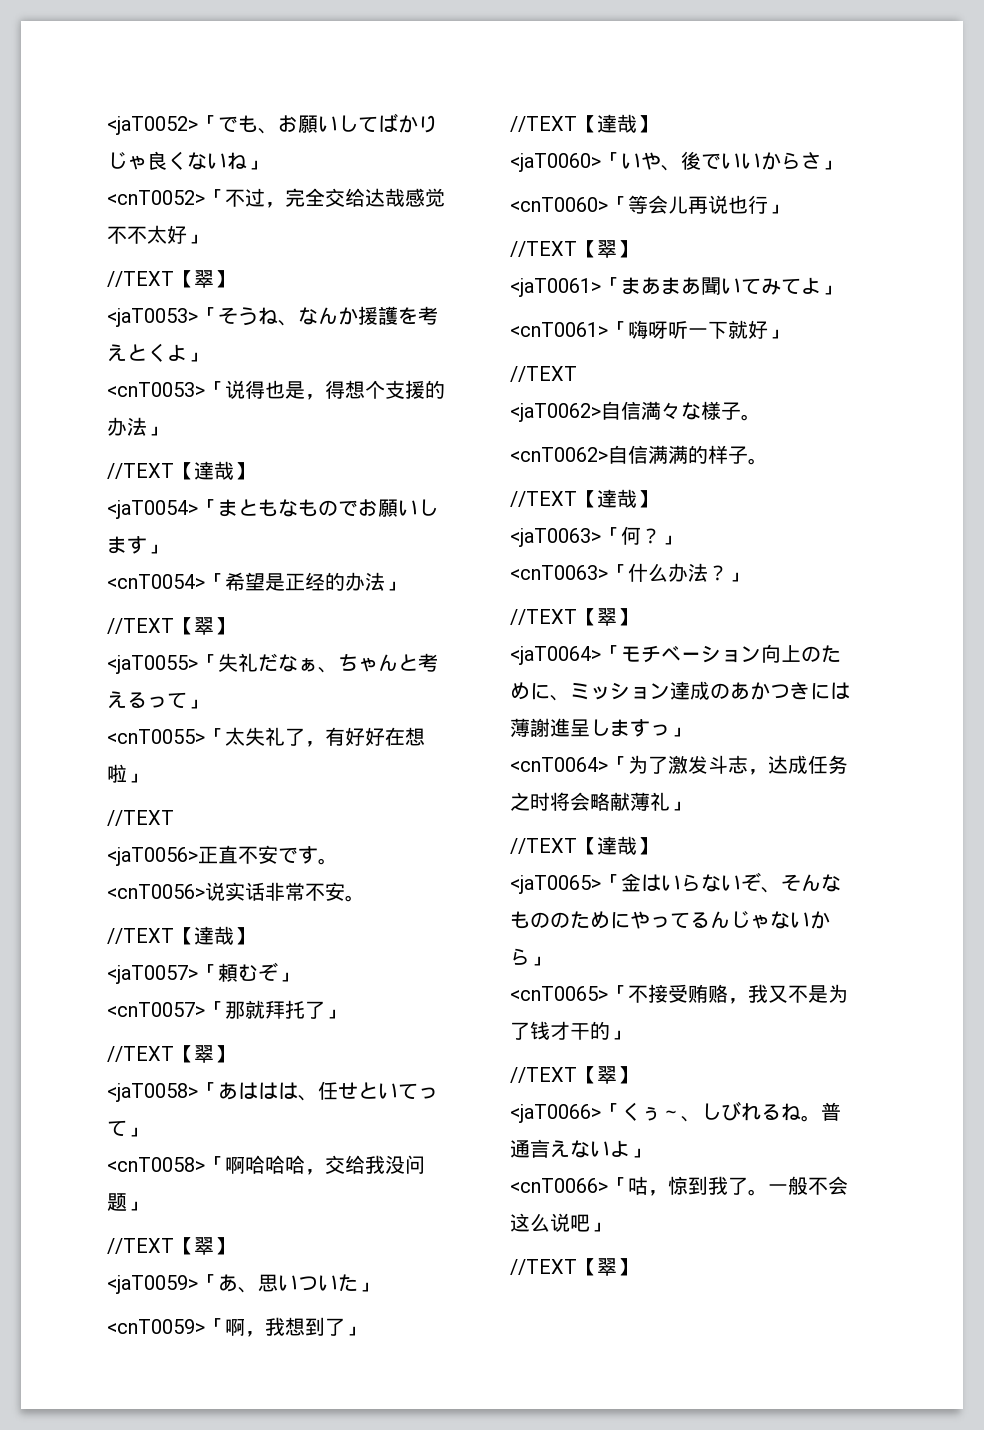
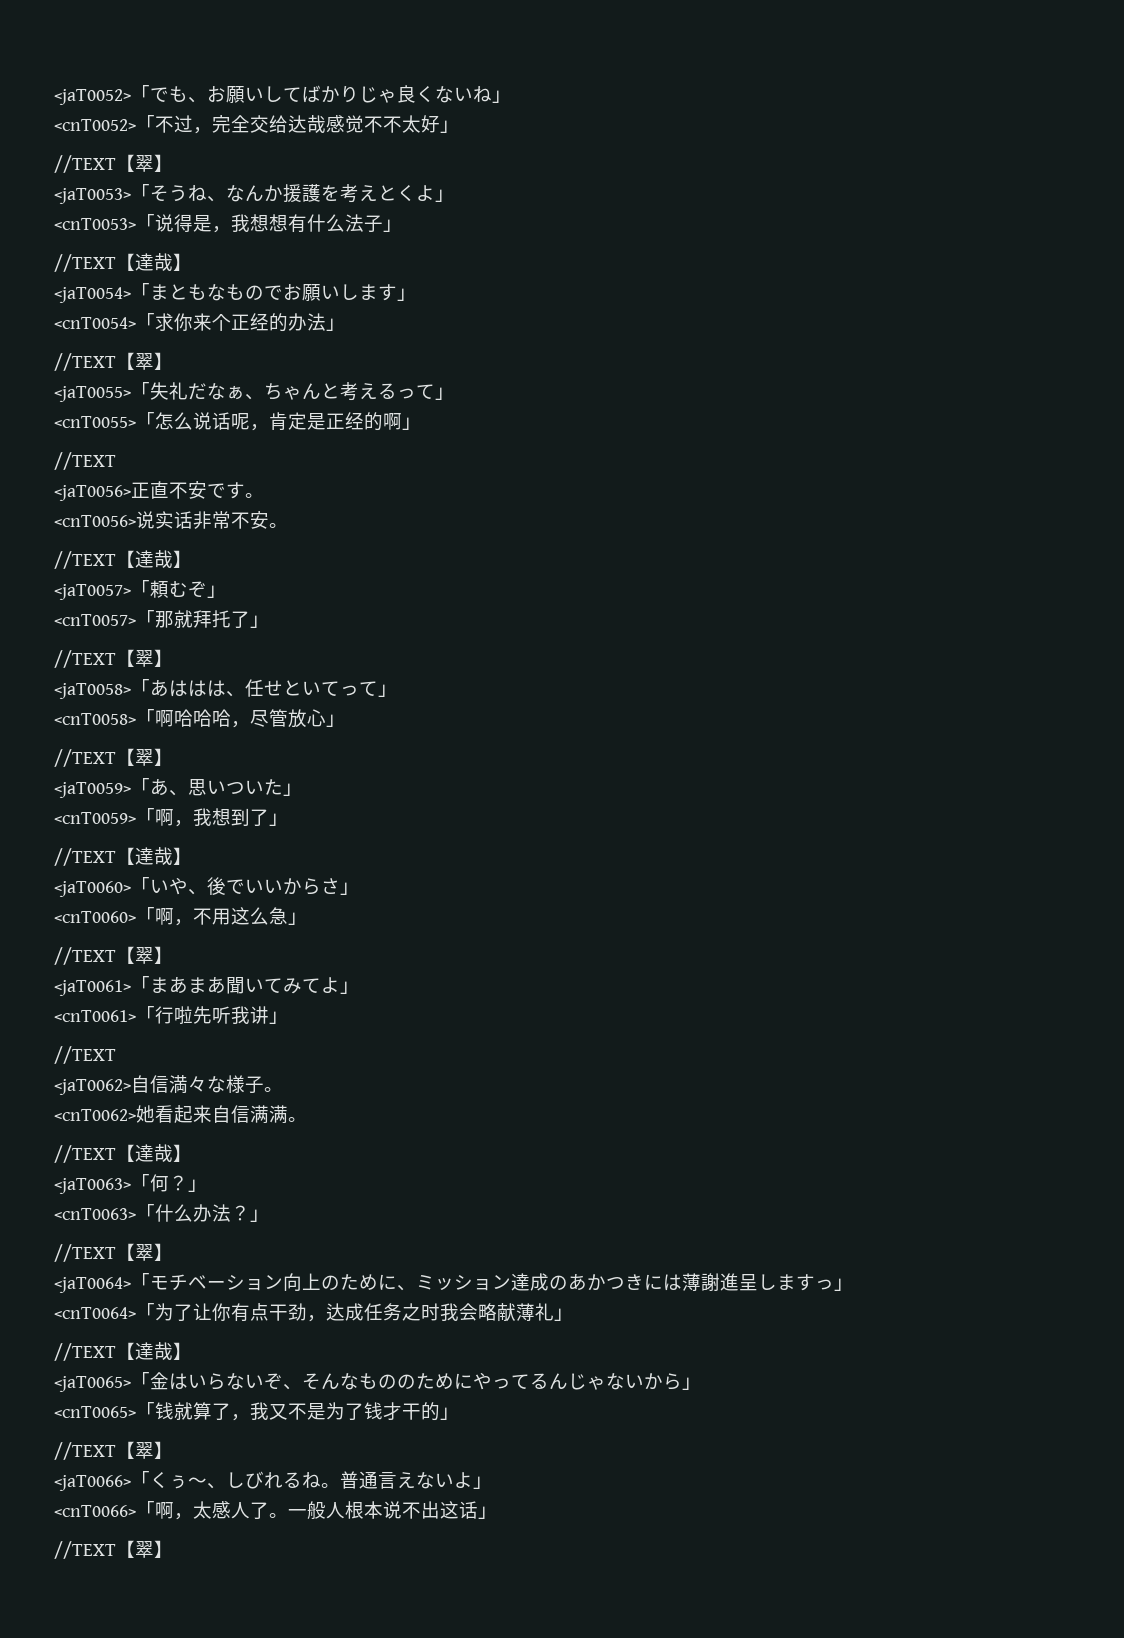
[265,380,445,400] [107,417,147,436] 也是，得想个支援的办法 -> [193,214,383,233] 是，我想想有什么法子
[225,572,285,591] 希望是 -> [155,313,231,331] 求你来个
[225,727,425,747] [107,764,127,783] 太失礼了，有好好在想啦 -> [155,412,402,431] 怎么说话呢，肯定是正经的啊
[325,1155,425,1174] [107,1193,127,1211] 交给我没问题 -> [250,709,326,728] 尽管放心
[628,195,768,214] 等会儿再说也行 -> [155,907,288,926] 啊，不用这么急
[628,320,768,339] 嗨呀听一下就好 -> [155,1006,269,1024] 行啦先听我讲
(608, 454) none -> [136,1105,212,1123] 她看起来
[688,445,748,464] 的样子 -> (288, 1114) none
[668,755,748,774] 激发斗志 -> [193,1303,307,1322] 让你有点干劲
[550,792,570,811] 将 -> [440,1303,459,1321] 我
[628,984,728,1003] 不接受贿赂 -> [155,1402,231,1420] 钱就算了
[628,1176,848,1196] [510,1213,590,1232] 咕，惊到我了。一般不会这么说吧 -> [155,1501,478,1520] 啊，太感人了。一般人根本说不出这话

